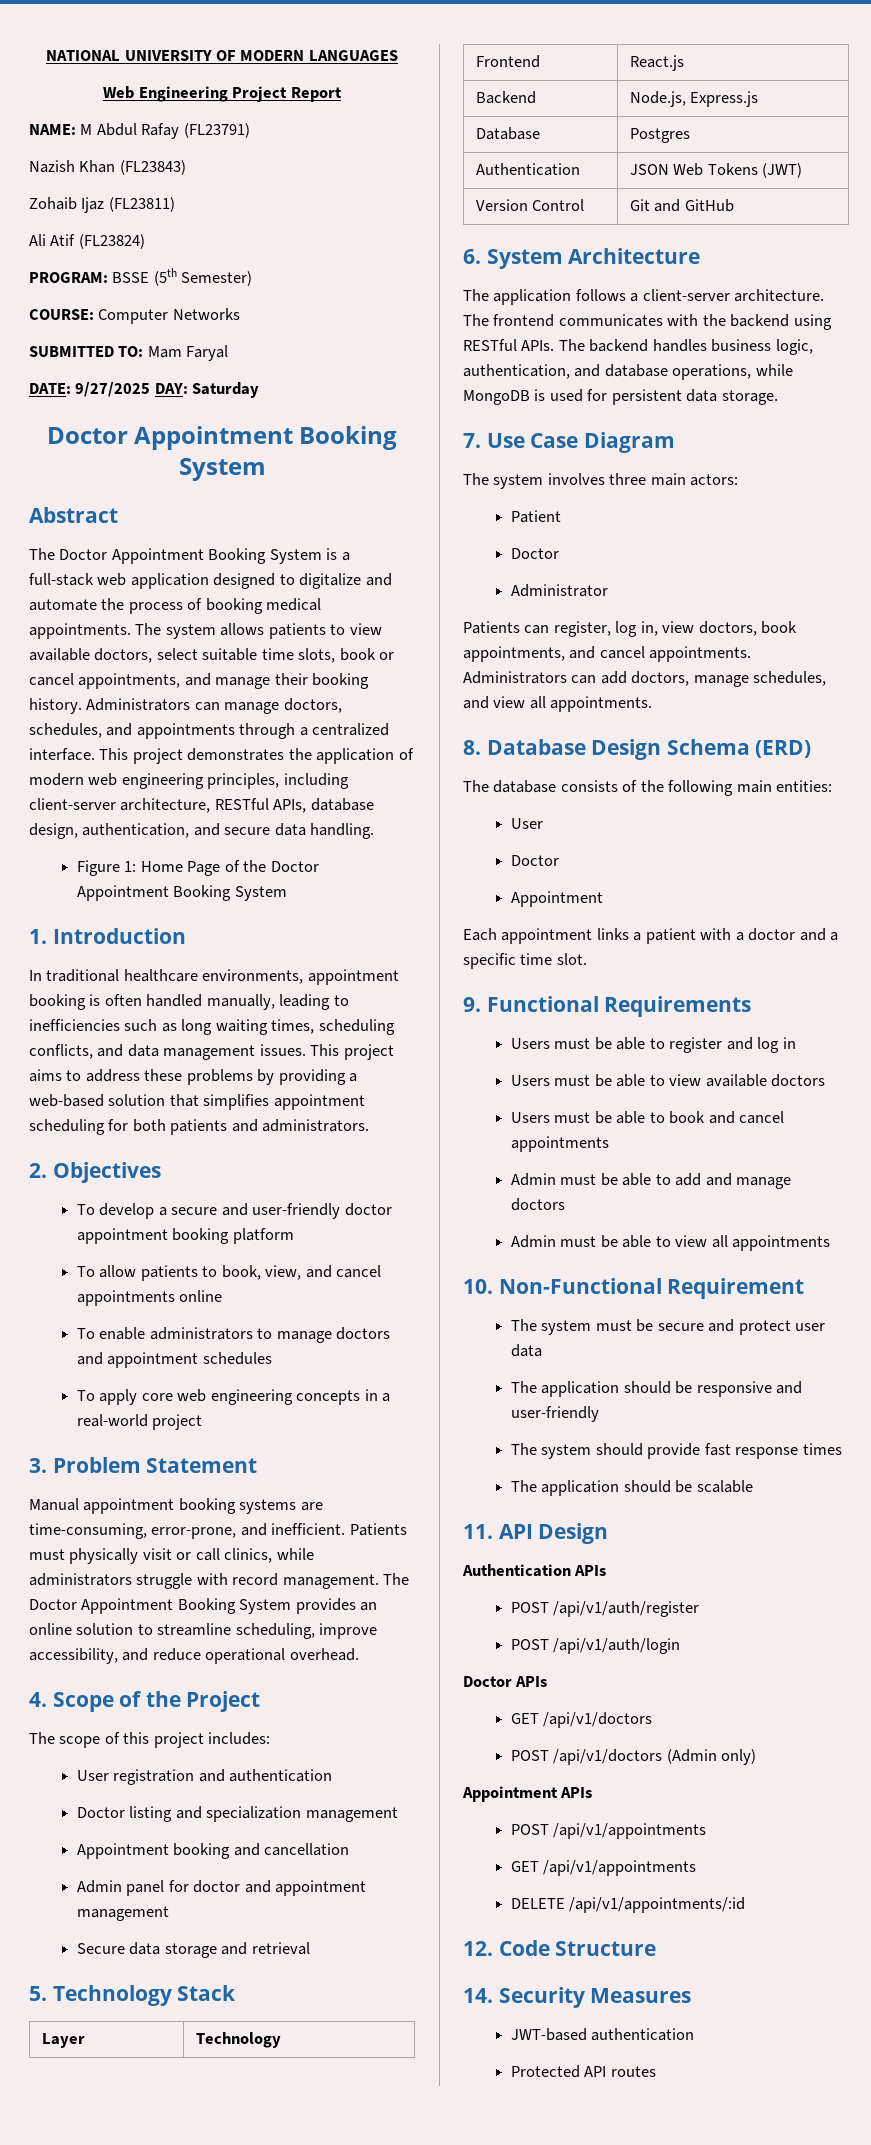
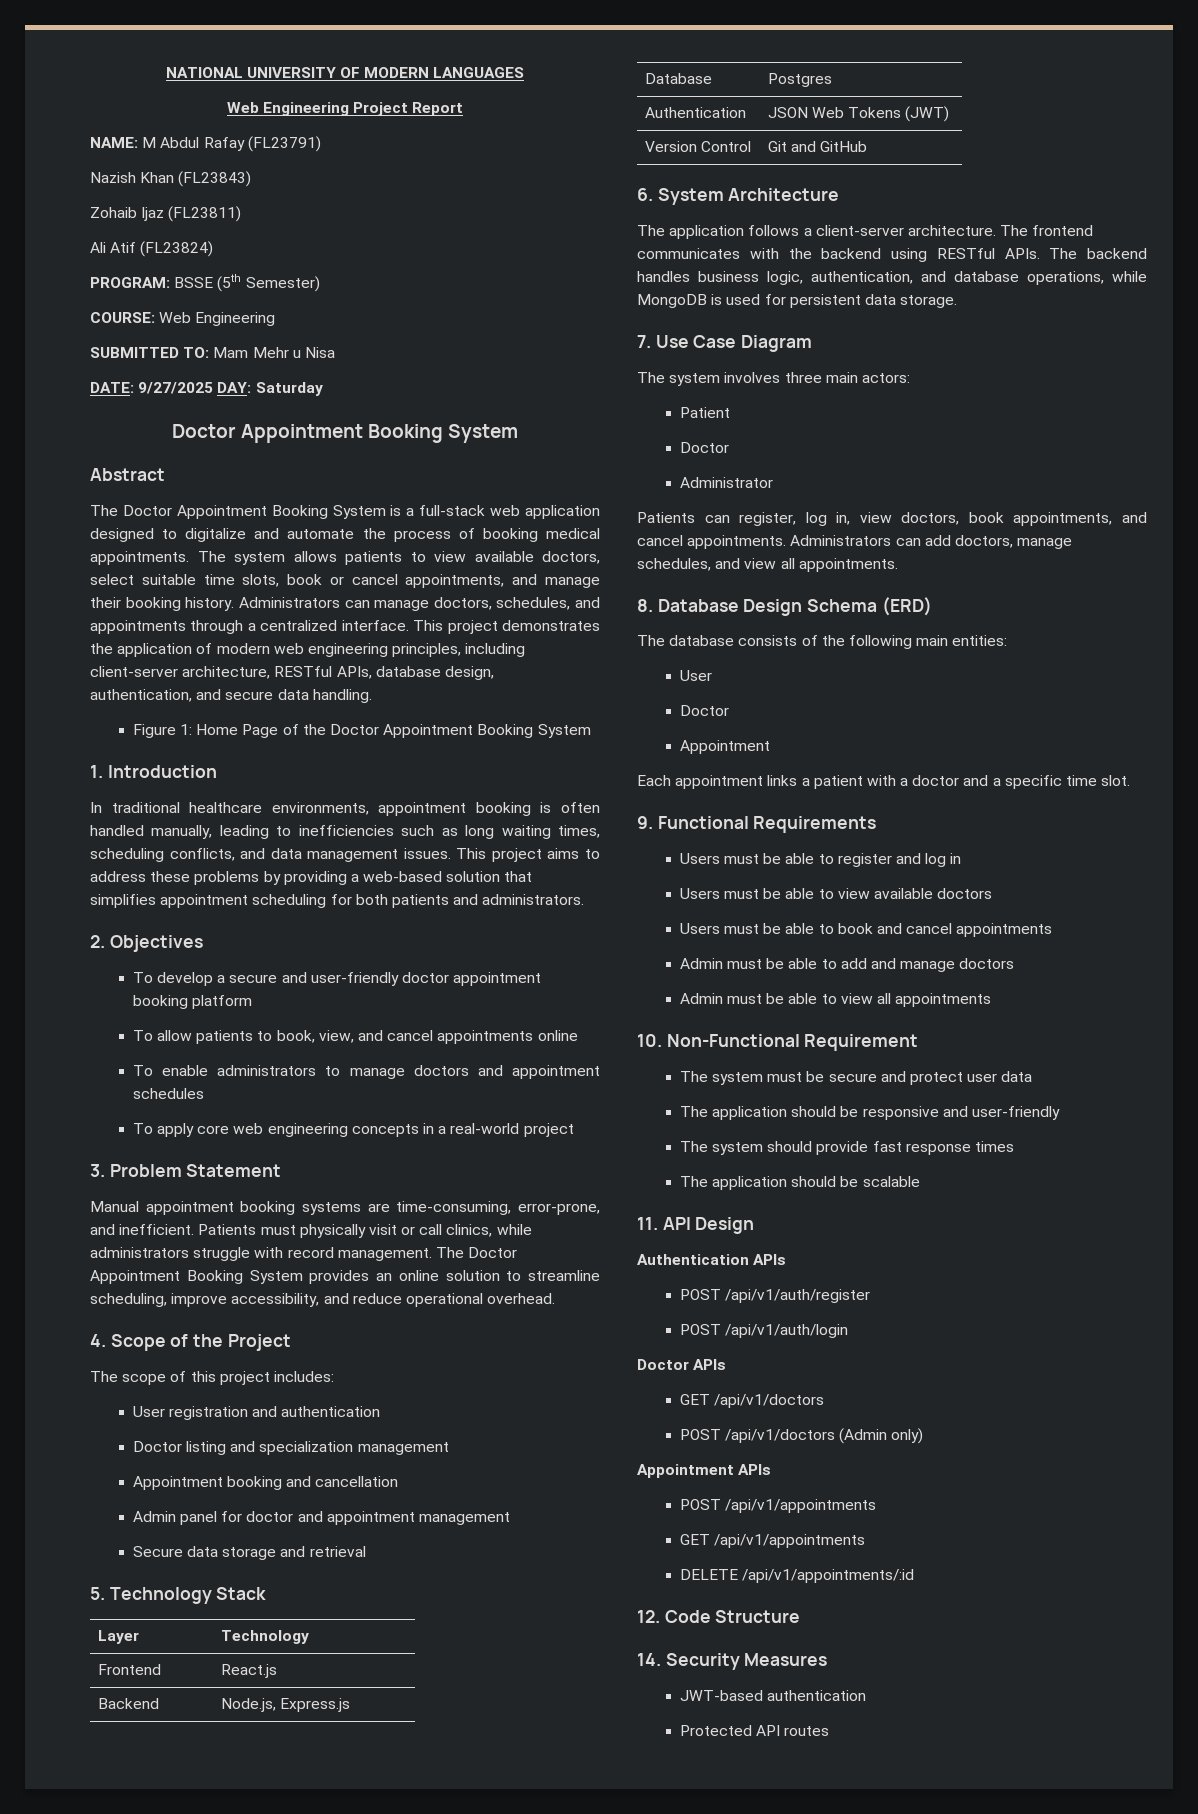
[98,308,240,324] Computer Networks -> [159,312,276,326] Web Engineering
[186,345,229,361] Faryal -> [252,347,335,358] Mehr u Nisa

